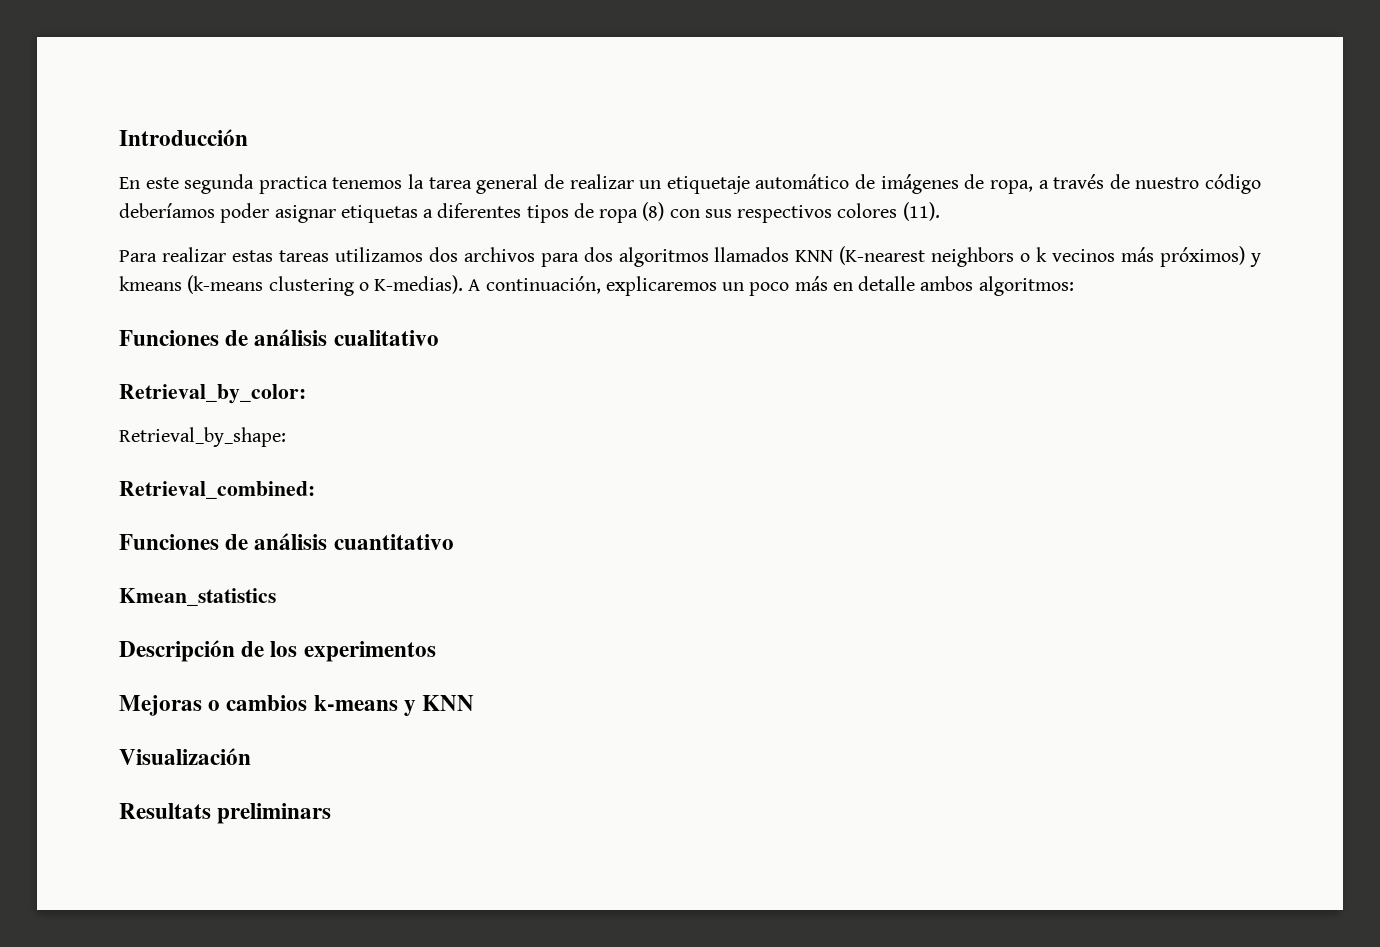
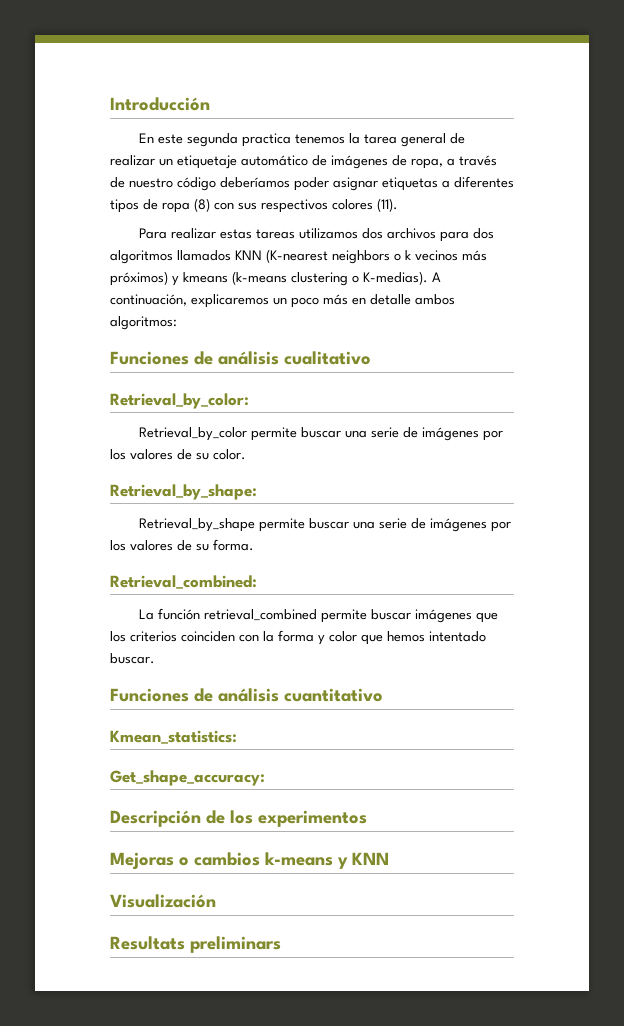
[119,427,286,447] [119,481,315,499] Retrieval_by_shape: // Retrieval_combined: -> [139,427,504,441] [110,449,246,460] [110,484,257,500] [139,518,512,532] [110,539,254,551] [110,575,257,589] [139,608,499,623] [110,630,486,645] [110,653,155,664] Retrieval_by_color permite buscar una serie de imágenes por los valores de su color. // Retrieval_by_shape: // Retrieval_by_shape permite buscar una serie de imágenes por los valores de su forma. // Retrieval_combined: // La función retrieval_combined permite buscar imágenes que los criterios coinciden con la forma y color que hemos intentado buscar.
[119,588,276,606] Kmean_statistics -> [110,730,237,744] [110,770,265,786] Kmean_statistics: // Get_shape_accuracy:

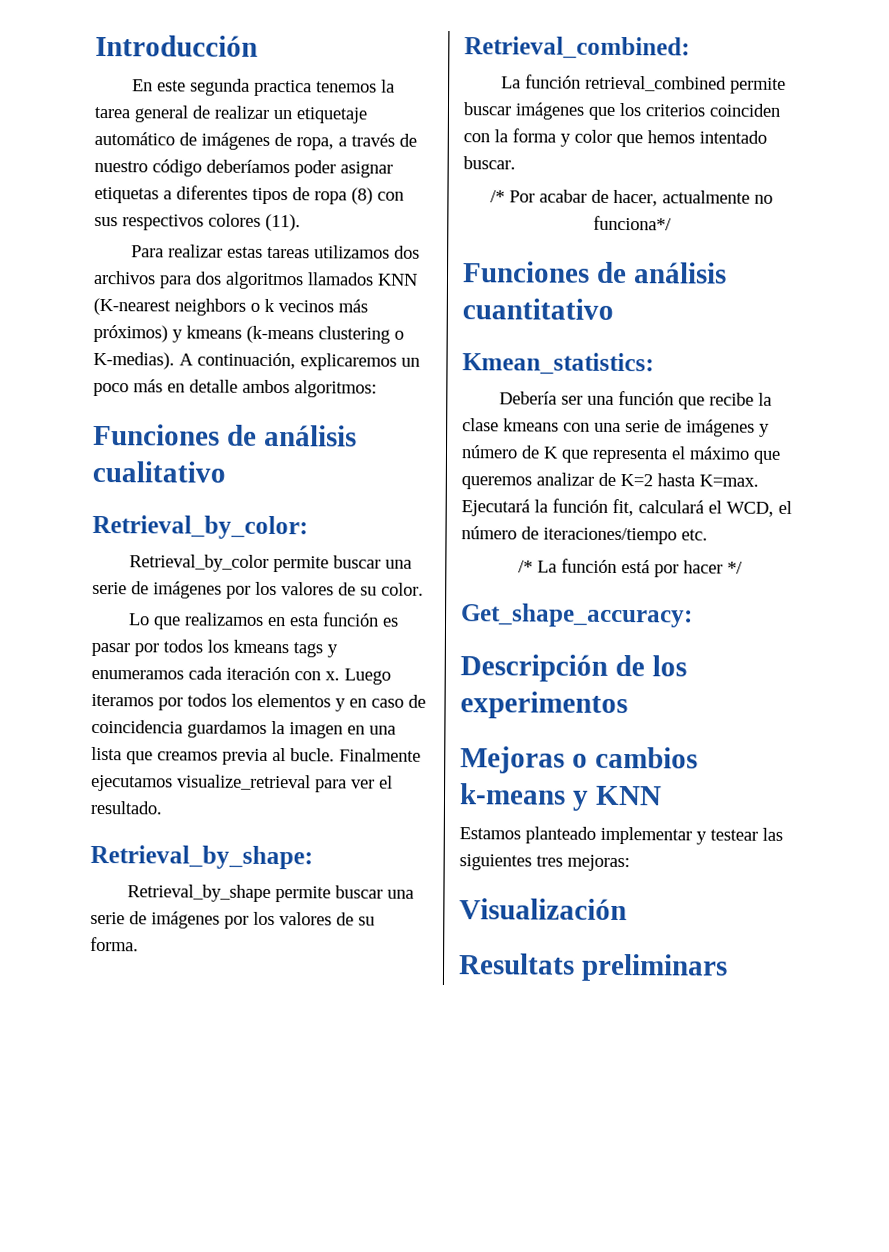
(246, 454) none -> [127,612,399,630] [91,639,338,658] [91,666,391,685] [91,693,426,712] [91,719,396,739] [91,746,421,765] [91,774,393,793] [90,800,162,815] // Lo que realizamos en esta función es pasar por todos los kmeans tags y enumeramos cada iteración con x. Luego iteramos por todos los elementos y en caso de coincidencia guardamos la imagen en una lista que creamos previa al bucle. Finalmente ejecutamos visualize_retrieval para ver el resultado.
(155, 658) none -> [490,189,773,207] [592,215,672,231] // /* Por acabar de hacer, actualmente no funciona*/
(237, 737) none -> [498,390,772,410] [462,418,770,437] [461,445,781,464] [461,472,759,490] [461,498,792,517] [461,526,708,545] [517,558,743,578] // Debería ser una función que recibe la clase kmeans con una serie de imágenes y número de K que representa el máximo que queremos analizar de K=2 hasta K=max. Ejecutará la función fit, calculará el WCD, el número de iteraciones/tiempo etc. // /* La función está por hacer */
(389, 858) none -> [459,826,783,845] [459,854,630,872] // Estamos planteado implementar y testear las siguientes tres mejoras:

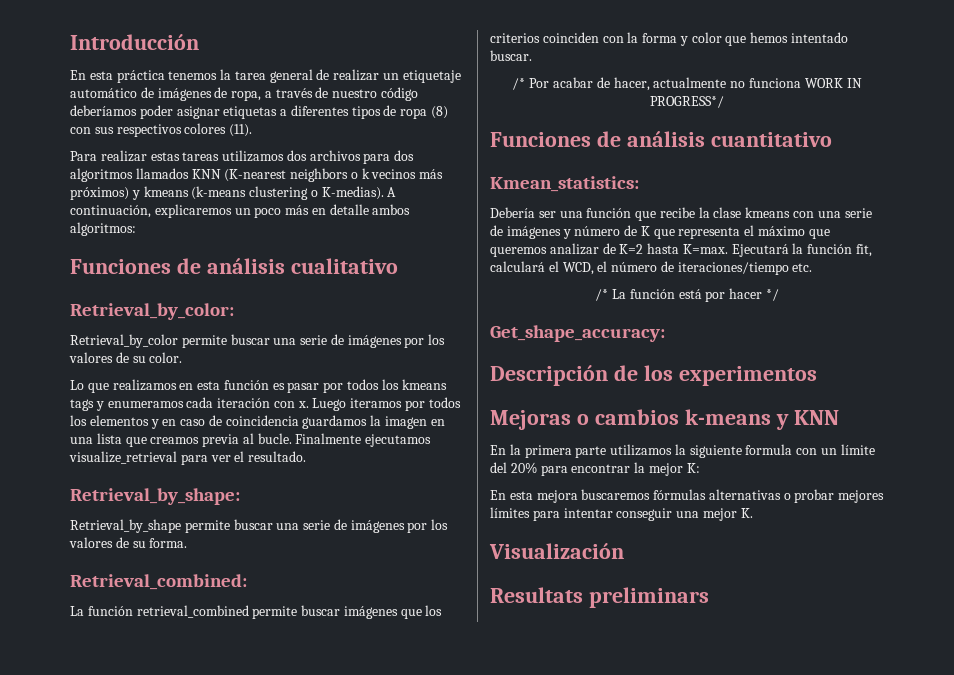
[156,78,312,97] este segunda practica -> [89,70,165,83] esta práctica
[592,215,672,231] funciona*/ -> [748,78,862,88] [650,96,724,108] funciona WORK IN PROGRESS*/
[459,826,783,845] [459,854,630,872] Estamos planteado implementar y testear las siguientes tres mejoras: -> [490,444,875,458] [490,462,700,476] [490,489,885,503] [490,507,753,521] En la primera parte utilizamos la siguiente formula con un límite del 20% para encontrar la mejor K: // En esta mejora buscaremos fórmulas alternativas o probar mejores límites para intentar conseguir una mejor K.

